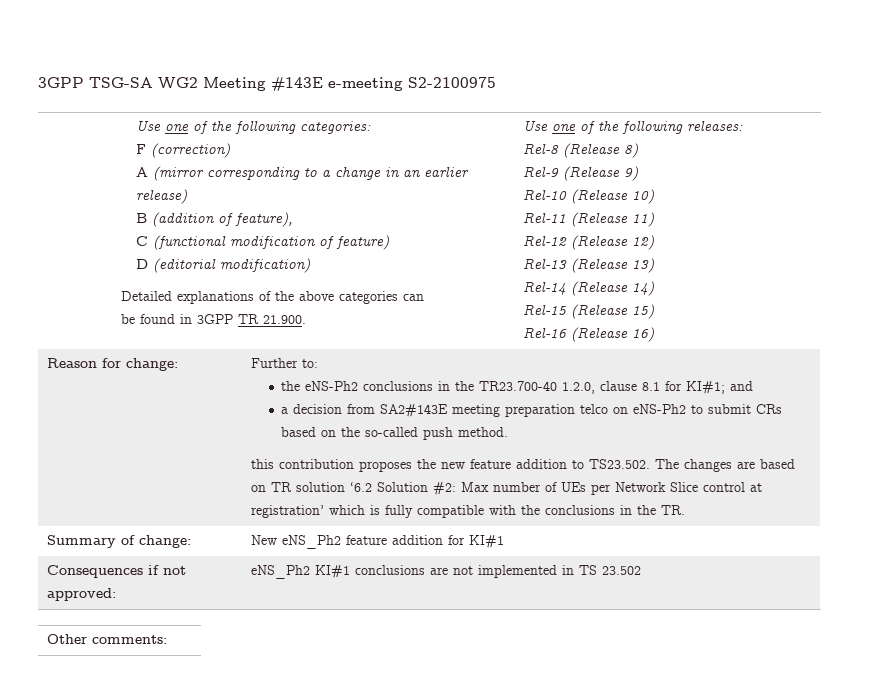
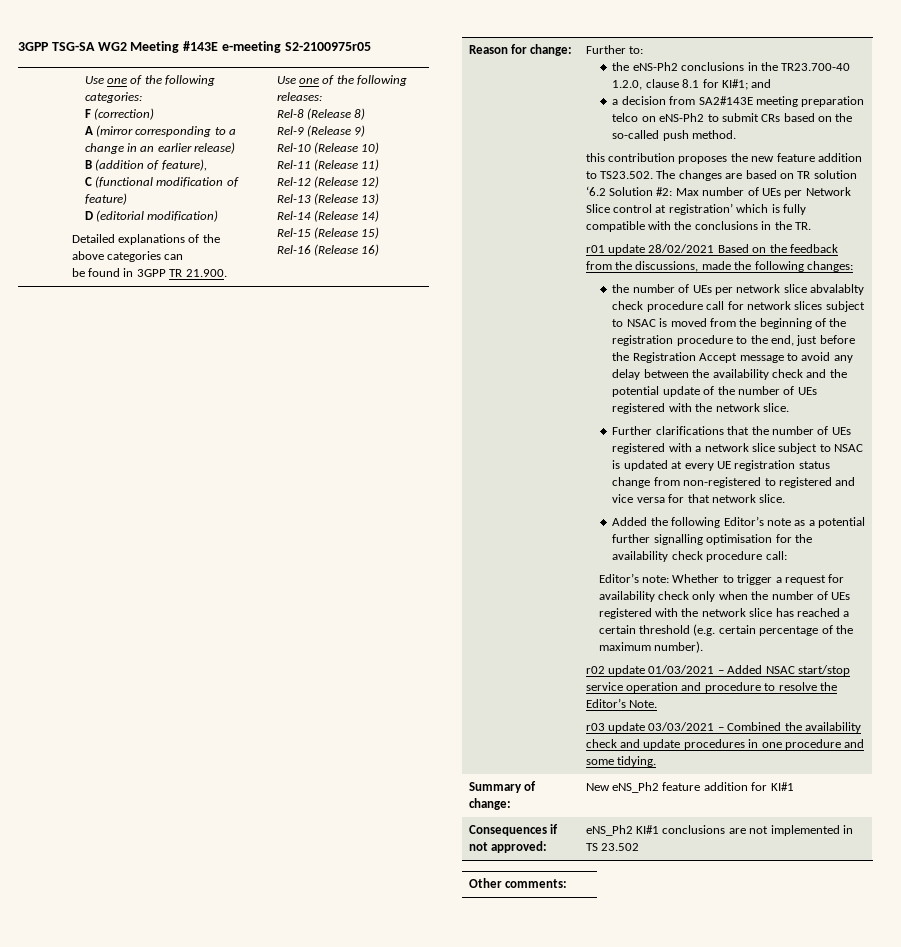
[408,77,496,88] S2-2100975 -> [284,42,371,51] S2-2100975r05
(685, 510) none -> [585,244,838,255] [585,261,853,272] [612,284,865,295] [612,301,865,312] [612,318,847,329] [612,335,855,346] [612,352,853,363] [612,369,847,380] [612,386,817,397] [612,403,789,414] [612,426,851,435] [612,443,864,454] [612,460,830,471] [612,477,856,488] [612,494,786,503] [612,516,866,528] [612,534,812,545] [612,551,787,562] [598,573,845,585] [598,591,851,602] [598,608,850,619] [598,624,853,636] [598,641,704,653] [585,665,850,676] [585,682,837,693] [585,698,658,708] [585,722,861,733] [585,739,865,750] [585,756,657,767] // r01 update 28/02/2021 Based on the feedback from the discussions, made the following changes: // the number of UEs per network slice abvalablty check procedure call for network slices subject to NSAC is moved from the beginning of the registration procedure to the end, just before the Registration Accept message to avoid any delay between the availability check and the potential update of the number of UEs registered with the network slice. // Further clarifications that the number of UEs registered with a network slice subject to NSAC is updated at every UE registration status change from non-registered to registered and vice versa for that network slice. // Added the following Editor’s note as a potential further signalling optimisation for the availability check procedure call: // Editor’s note: Whether to trigger a request for availability check only when the number of UEs registered with the network slice has reached a certain threshold (e.g. certain percentage of the maximum number). // r02 update 01/03/2021 – Added NSAC start/stop service operation and procedure to resolve the Editor’s Note. // r03 update 03/03/2021 – Combined the availability check and update procedures in one procedure and some tidying.

